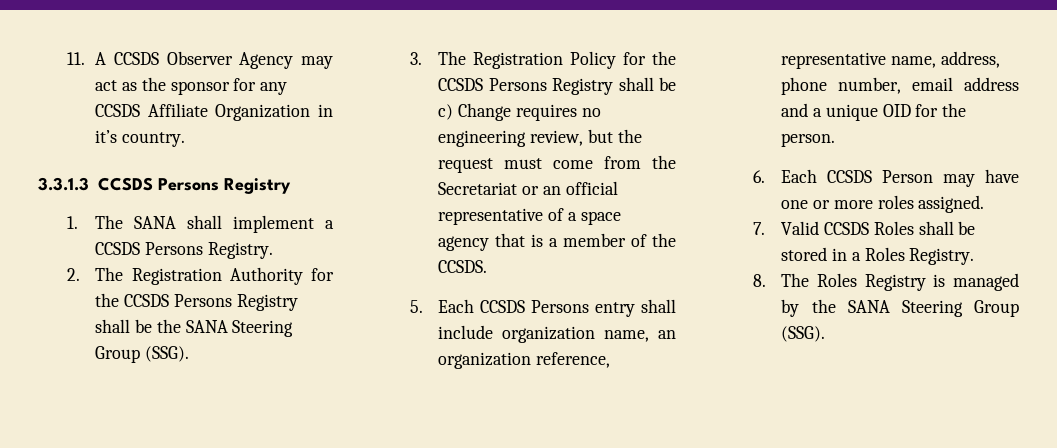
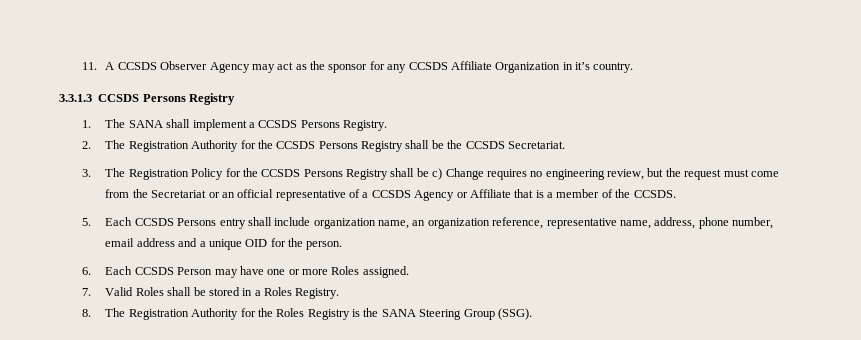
[185,320,294,337] [95,346,190,363] SANA Steering Group (SSG). -> [465,141,565,149] CCSDS Secretariat.
[580,211,621,225] [438,236,490,251] space agency -> [371,189,511,201] CCSDS Agency or Affiliate
[877,195,914,209] roles -> [331,266,360,275] Roles
[824,222,870,235] CCSDS -> (134, 291) none
(810, 280) none -> [128,308,273,320] Registration Authority for the
[953,273,1019,291] [781,299,800,317] managed by -> (361, 313) none

